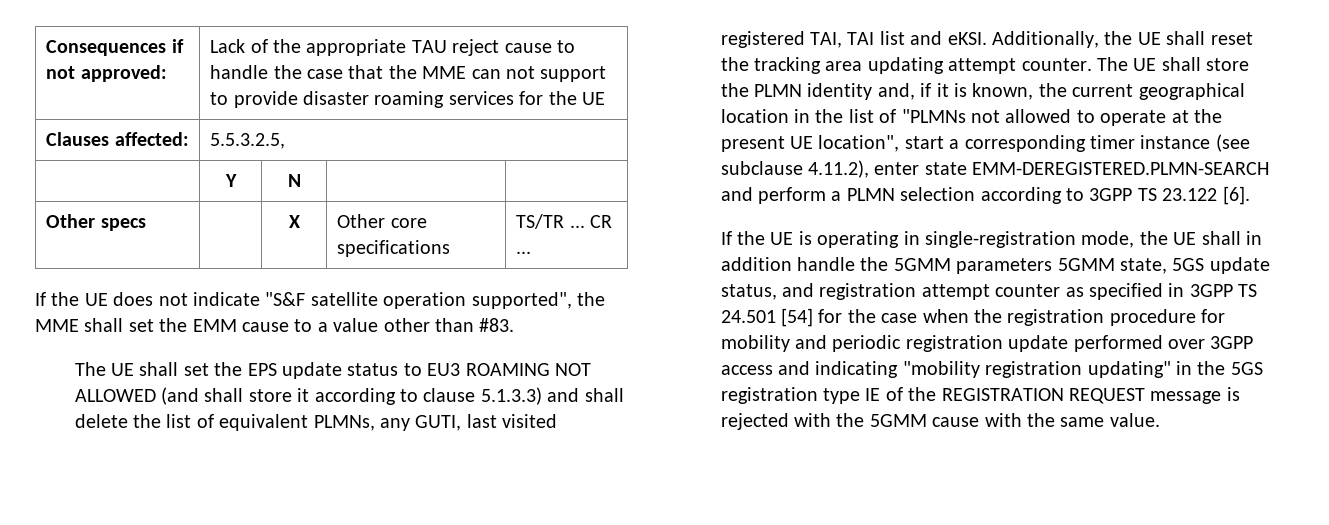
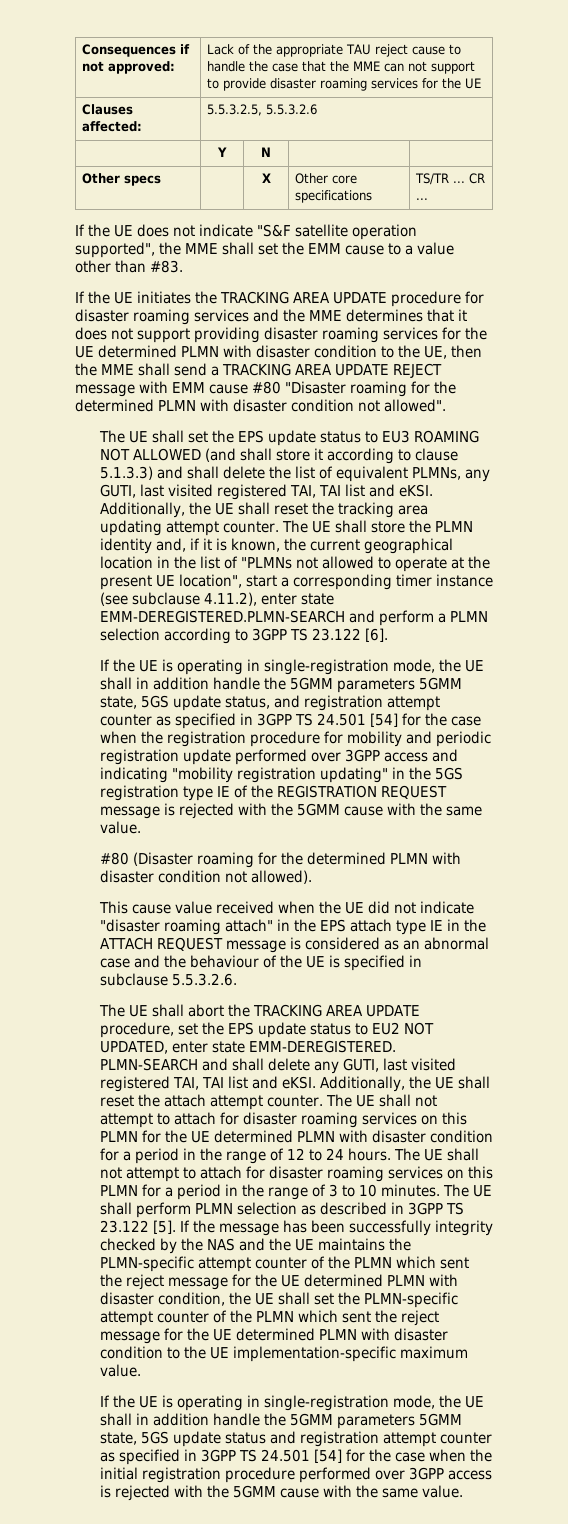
(286, 141) none -> [266,104,318,115] 5.5.3.2.6
(515, 325) none -> [75,291,484,307] [75,309,467,325] [75,327,487,343] [75,345,482,359] [75,363,442,378] [75,381,456,397] [75,399,446,412] // If the UE initiates the TRACKING AREA UPDATE procedure for disaster roaming services and the MME determines that it does not support providing disaster roaming services for the UE determined PLMN with disaster condition to the UE, then the MME shall send a TRACKING AREA UPDATE REJECT message with EMM cause #80 "Disaster roaming for the determined PLMN with disaster condition not allowed".
(1160, 420) none -> [99,852,461,868] [99,870,312,884] [98,901,474,914] [99,919,486,935] [99,937,489,953] [99,955,422,971] [99,973,237,986] [98,1004,420,1017] [99,1022,434,1038] [99,1040,396,1054] [99,1058,456,1074] [99,1076,490,1092] [99,1094,437,1110] [99,1112,467,1128] [99,1130,493,1143] [99,1148,479,1164] [99,1166,493,1182] [99,1184,492,1200] [99,1202,464,1218] [99,1220,493,1236] [99,1238,411,1254] [99,1256,469,1272] [99,1274,458,1290] [99,1292,458,1308] [99,1310,439,1326] [99,1328,448,1344] [99,1346,468,1362] [99,1364,141,1377] [99,1395,484,1411] [99,1413,462,1429] [99,1431,492,1447] [99,1449,492,1465] [99,1467,492,1483] [99,1485,463,1501] // #80 (Disaster roaming for the determined PLMN with disaster condition not allowed). // This cause value received when the UE did not indicate "disaster roaming attach" in the EPS attach type IE in the ATTACH REQUEST message is considered as an abnormal case and the behaviour of the UE is specified in subclause 5.5.3.2.6. // The UE shall abort the TRACKING AREA UPDATE procedure, set the EPS update status to EU2 NOT UPDATED, enter state EMM-DEREGISTERED. PLMN-SEARCH and shall delete any GUTI, last visited registered TAI, TAI list and eKSI. Additionally, the UE shall reset the attach attempt counter. The UE shall not attempt to attach for disaster roaming services on this PLMN for the UE determined PLMN with disaster condition for a period in the range of 12 to 24 hours. The UE shall not attempt to attach for disaster roaming services on this PLMN for a period in the range of 3 to 10 minutes. The UE shall perform PLMN selection as described in 3GPP TS 23.122 [5]. If the message has been successfully integrity checked by the NAS and the UE maintains the PLMN-specific attempt counter of the PLMN which sent the reject message for the UE determined PLMN with disaster condition, the UE shall set the PLMN-specific attempt counter of the PLMN which sent the reject message for the UE determined PLMN with disaster condition to the UE implementation-specific maximum value. // If the UE is operating in single-registration mode, the UE shall in addition handle the 5GMM parameters 5GMM state, 5GS update status and registration attempt counter as specified in 3GPP TS 24.501 [54] for the case when the initial registration procedure performed over 3GPP access is rejected with the 5GMM cause with the same value.

